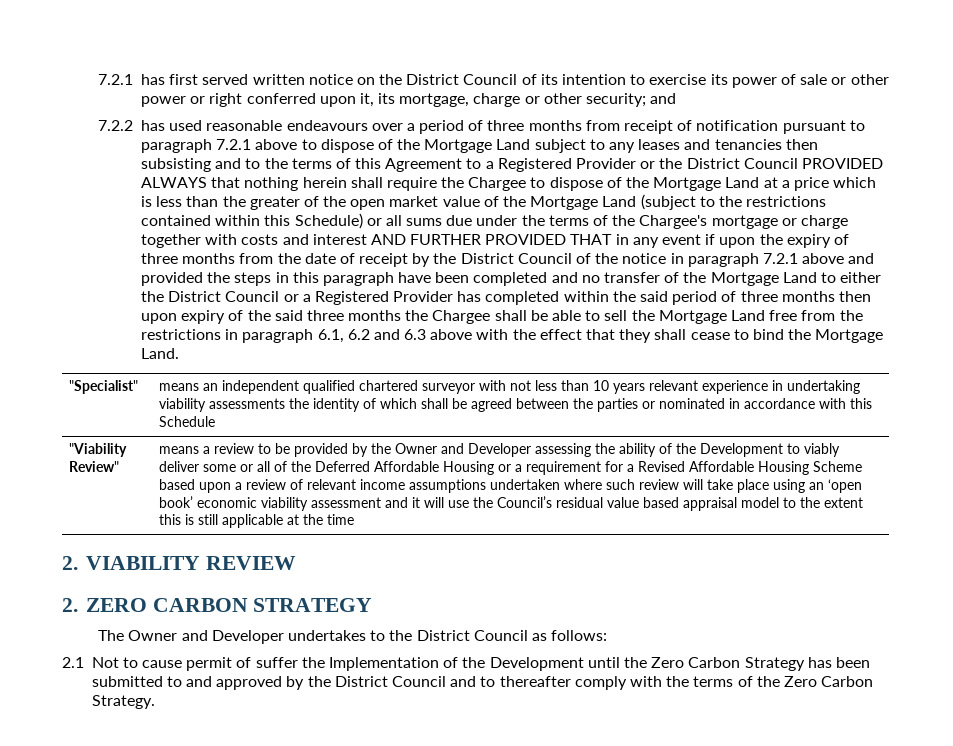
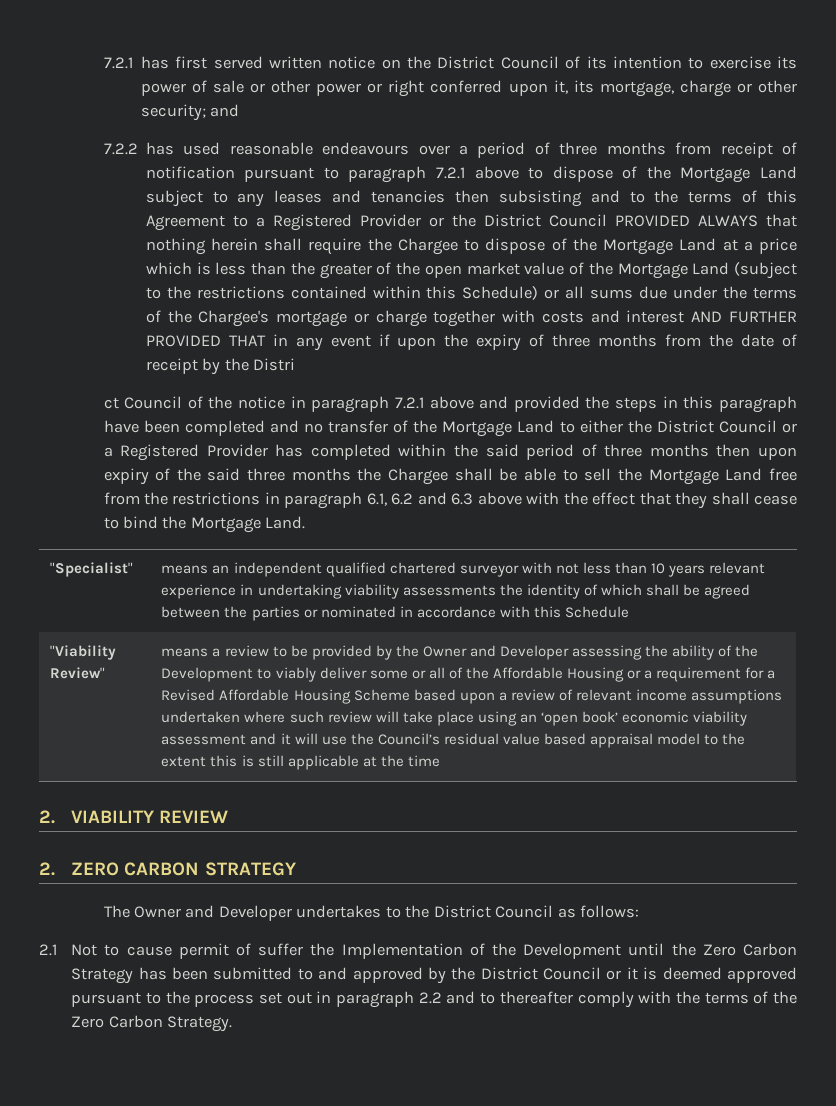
[460,253,514,264] District -> [253,358,296,371] [103,397,119,409] Distri // ct
[314,461,370,472] Deferred -> (489, 673) none
(447, 681) none -> [606,967,797,983] [71,991,442,1008] or it is deemed approved pursuant to the process set out in paragraph 2.2

